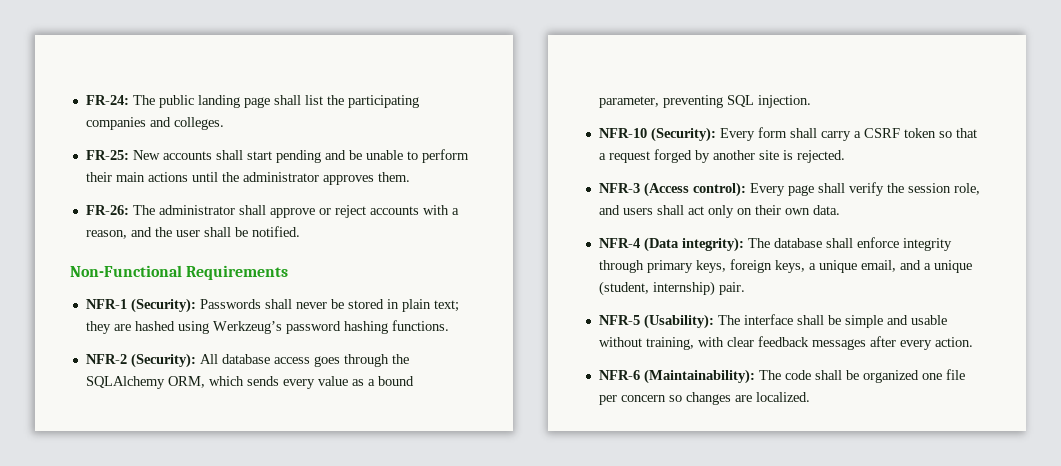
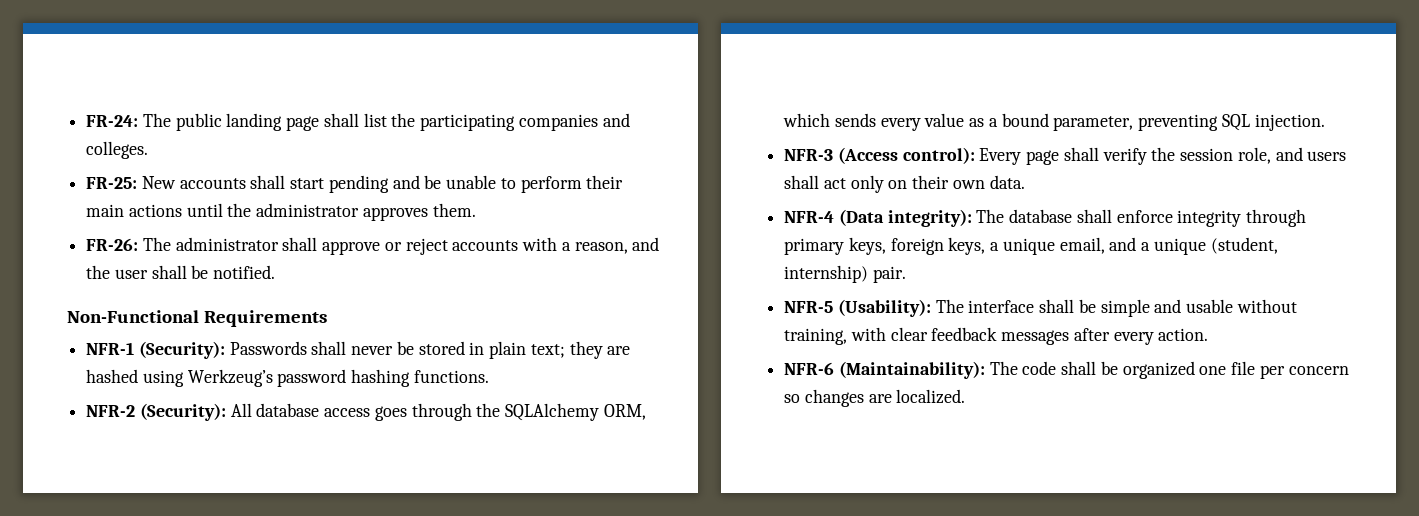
[598,127,977,142] [598,149,845,163] // NFR-10 (Security): Every form shall carry a CSRF token so that a request forged by another site is rejected. -> (1325, 122) none

